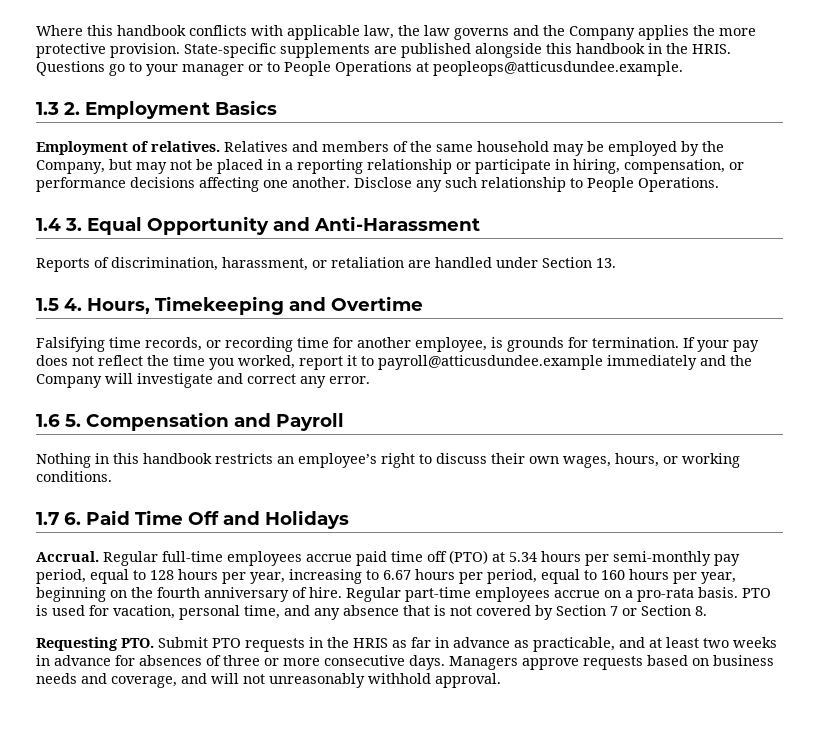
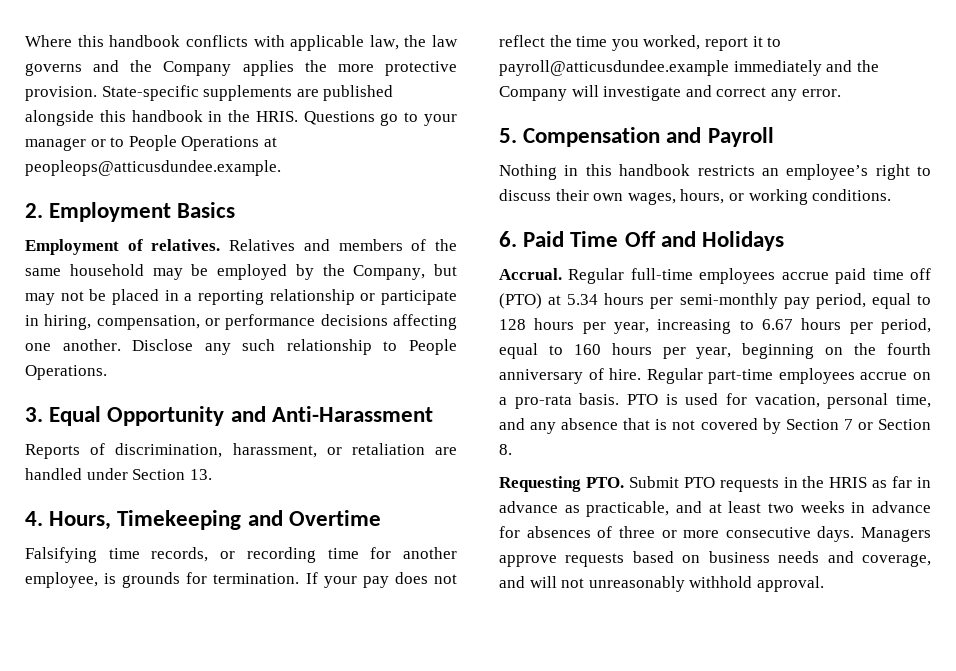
[36,102,59,115] 1.3 -> (281, 168) none
[36,218,61,231] 1.4 -> (107, 372) none
[36,298,59,311] 1.5 -> (212, 474) none
[36,414,60,427] 1.6 -> (841, 93) none
[36,512,59,525] 1.7 -> (892, 195) none

